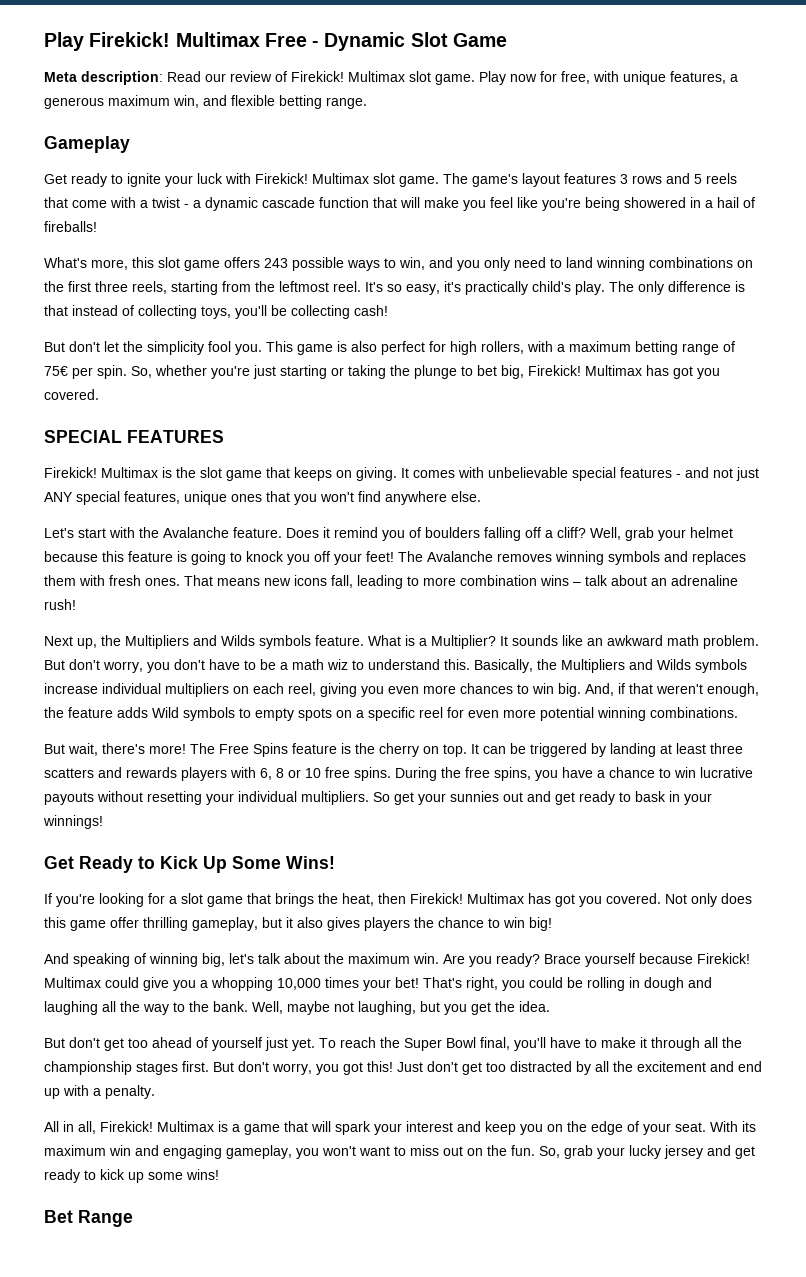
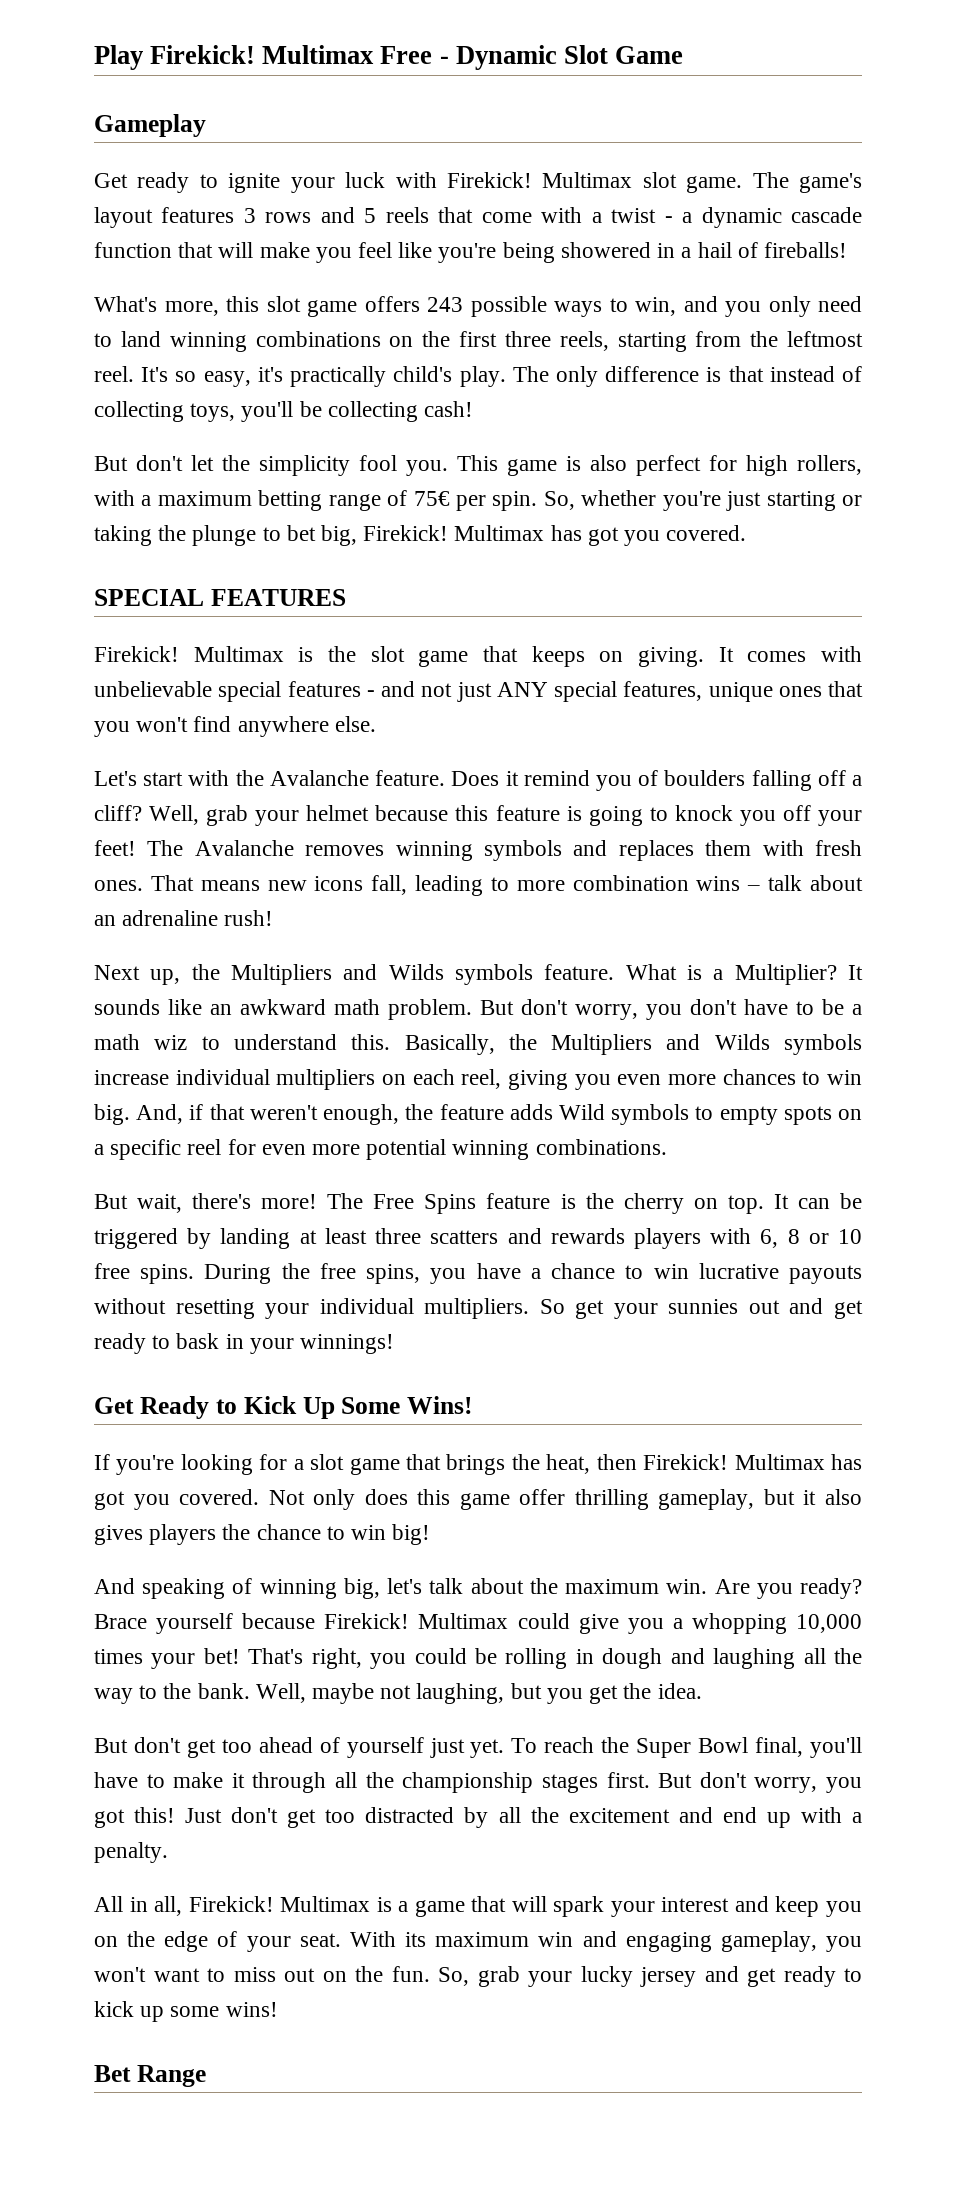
[44,71,738,85] [44,95,367,109] // Meta description: Read our review of Firekick! Multimax slot game. Play now for free, with unique features, a generous maximum win, and flexible betting range. -> (684, 55) none

